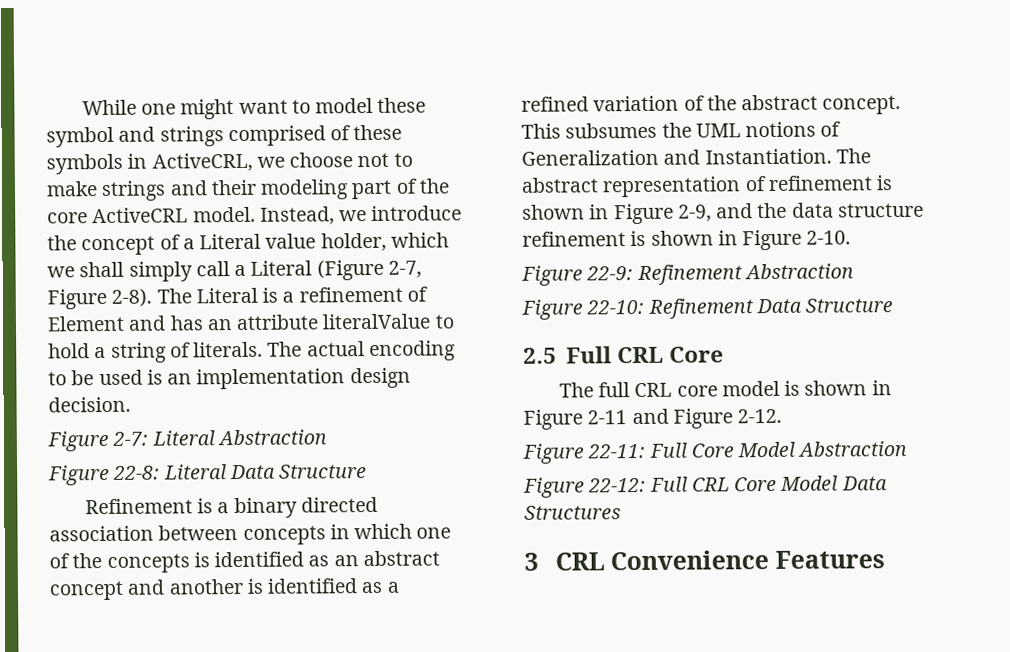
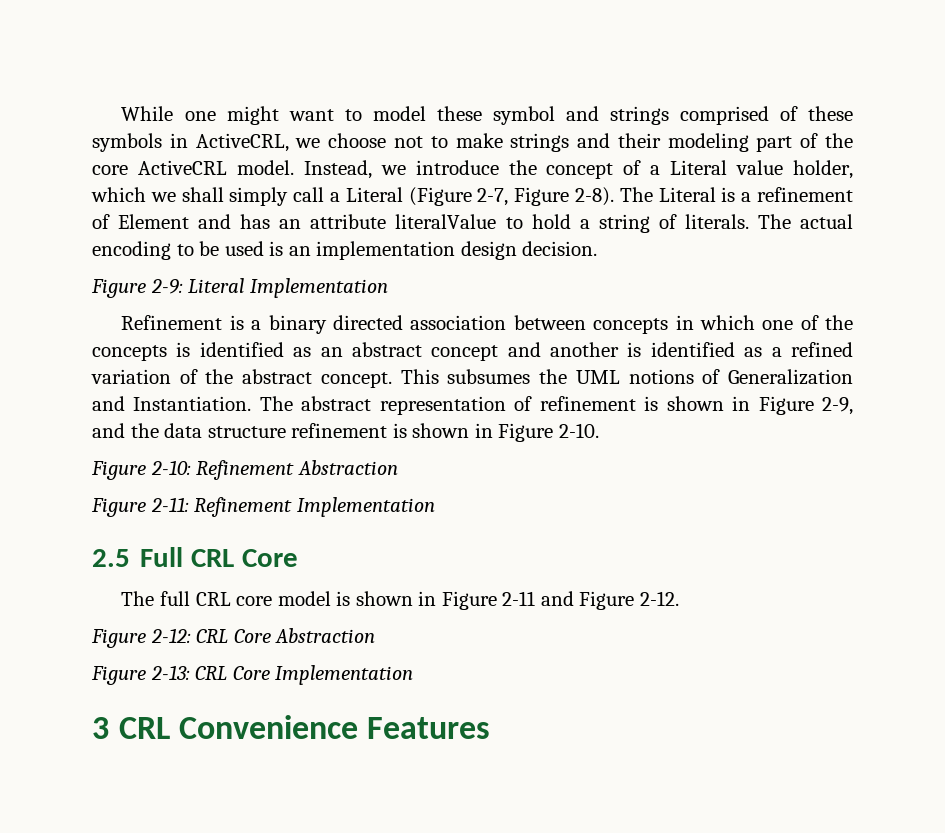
[112,429,327,446] [48,464,368,486] 2-7: Literal Abstraction // Figure 22-8: Literal Data Structure -> [150,278,388,298] 2-9: Literal Implementation
[586,266,634,281] 22-9: -> [150,460,191,475] 2-10:
[586,298,894,319] 22-10: Refinement Data Structure -> [150,497,435,517] 2-11: Refinement Implementation
[587,440,908,459] [523,475,888,498] [524,505,621,520] 22-11: Full Core Model Abstraction // Figure 22-12: Full CRL Core Model Data Structures -> [150,628,376,643] [91,665,414,685] 2-12: CRL Core Abstraction // Figure 2-13: CRL Core Implementation

